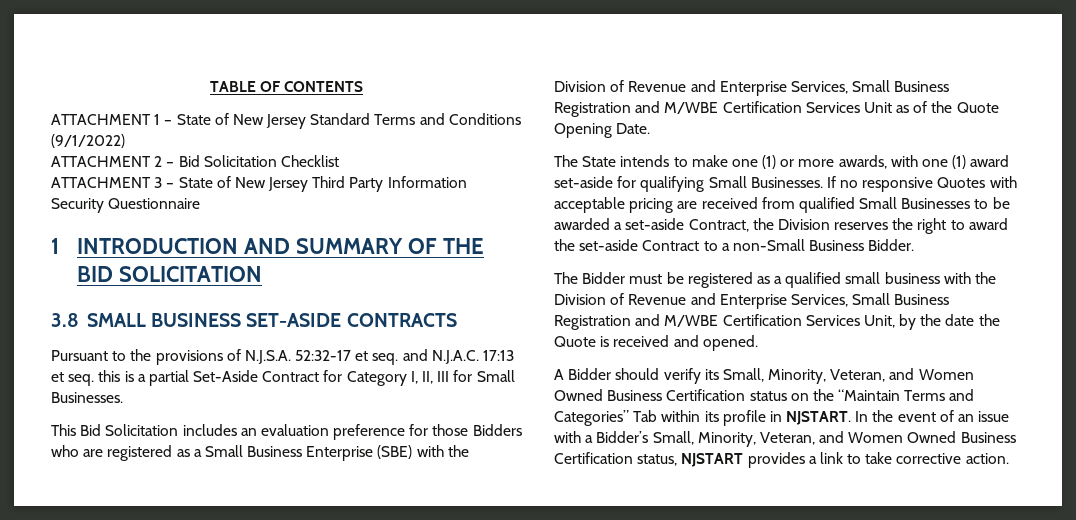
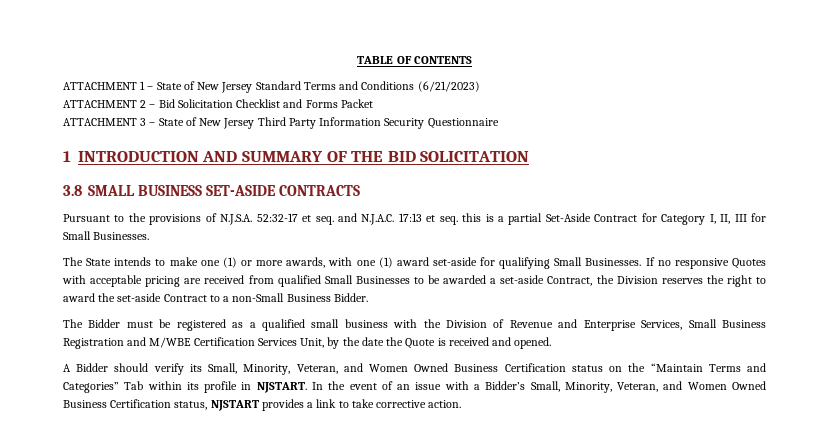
[51,134,125,148] (9/1/2022) -> [417,81,480,92] (6/21/2023)
(339, 161) none -> [283,99,373,108] and Forms Packet
[51,424,522,440] [51,445,469,461] [554,80,950,96] [554,101,999,117] [554,123,651,138] // This Bid Solicitation includes an evaluation preference for those Bidders who are registered as a Small Business Enterprise (SBE) with the Division of Revenue and Enterprise Services, Small Business Registration and M/WBE Certification Services Unit as of the Quote Opening Date. -> (150, 236) none

